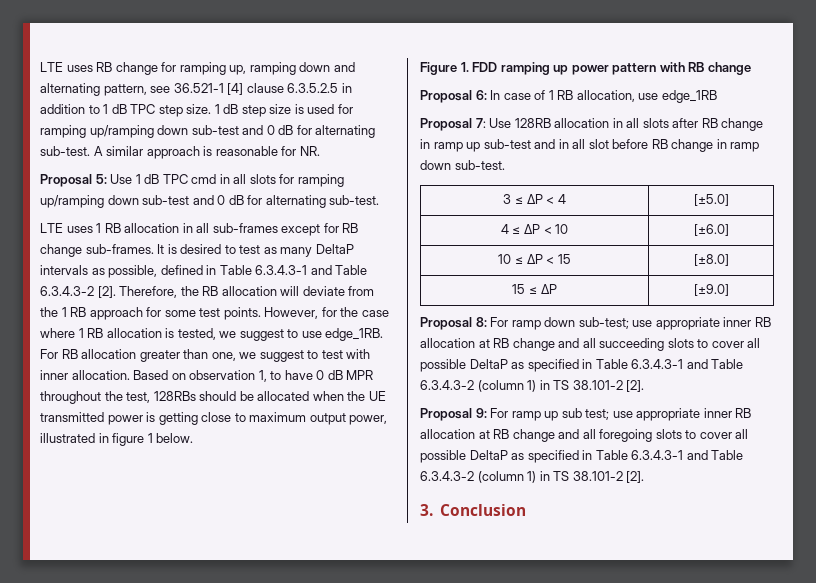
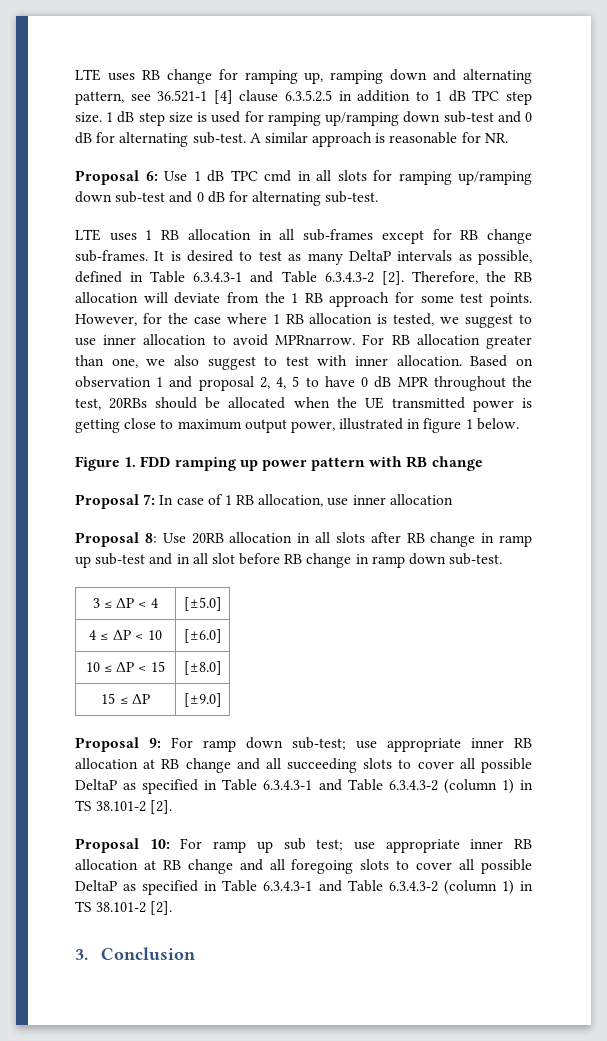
[95,174,107,184] 5: -> [145,171,158,181] 6:
[325,328,384,341] edge_1RB. -> [103,334,356,346] inner allocation to avoid MPRnarrow.
(257, 355) none -> [173,355,199,366] also
[258,370,267,382] 1, -> [156,376,300,391] 1 and proposal 2, 4, 5
[153,391,196,401] 128RBs -> [109,398,148,409] 20RBs
[475,90,487,100] 6: -> [143,494,156,505] 7:
[661,90,717,103] [420,118,551,131] edge_1RB // Proposal 7: Use 128RB -> [352,494,453,505] [75,532,224,547] inner allocation // Proposal 8: Use 20RB
[475,317,487,327] 8: -> [149,738,161,748] 9:
[475,408,487,418] 9: -> [149,839,170,849] 10:

